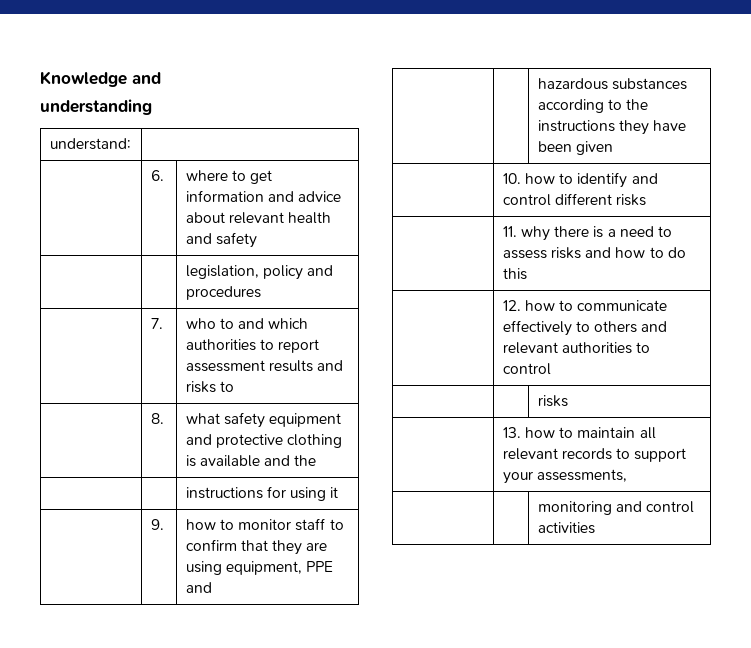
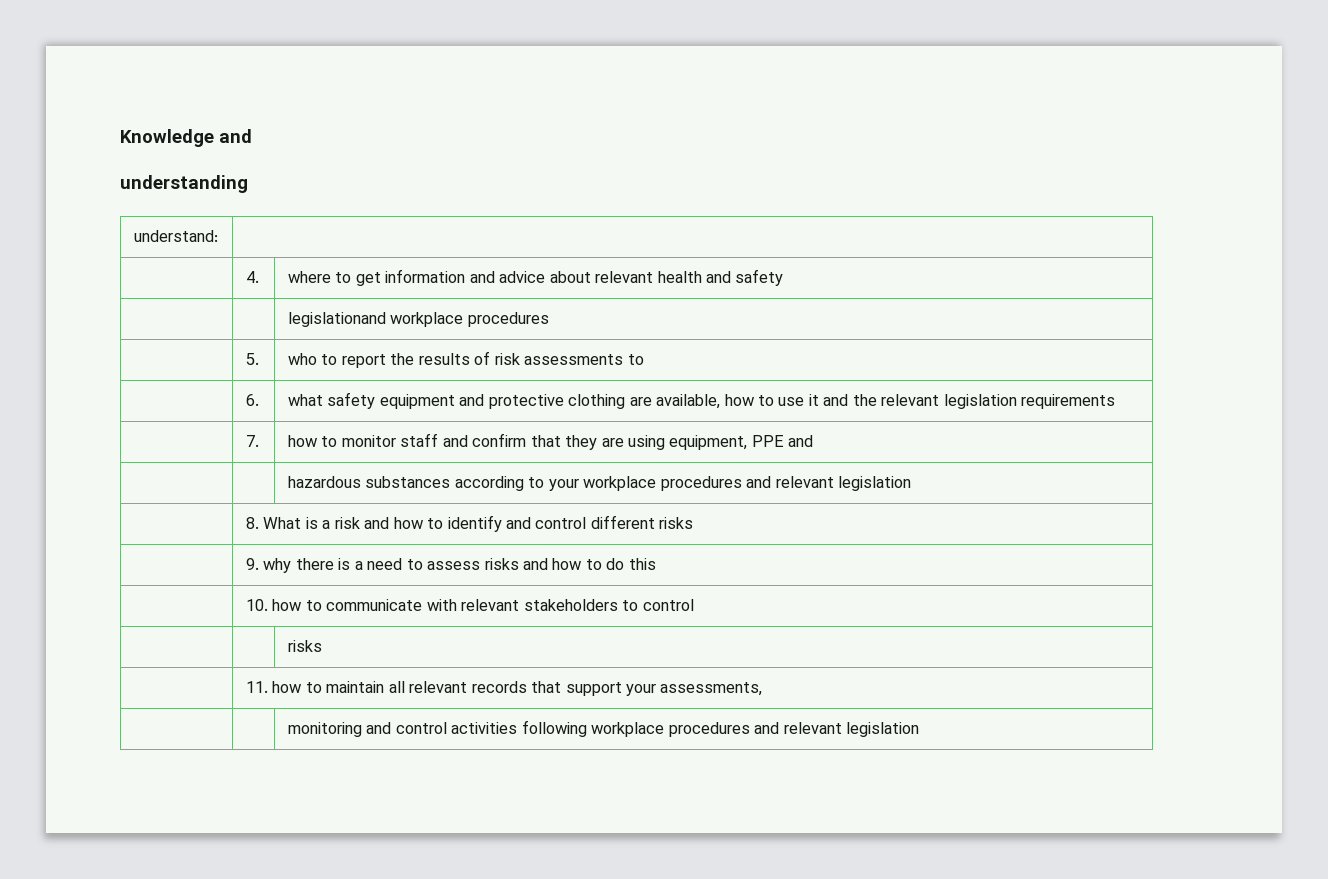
[150,170,164,181] 6. -> [245,271,259,283] 4.
[185,265,334,280] legislation, policy and -> [287,312,464,327] legislationand workplace
[150,318,163,329] 7. -> [245,353,259,365] 5.
[238,318,309,329] [185,339,320,353] [185,360,344,372] [185,381,216,393] and which authorities to report assessment results and risks -> [341,351,624,368] report the results of risk assessments
[150,413,164,424] 8. -> [245,394,259,406] 6.
[185,455,317,467] [185,486,339,501] [150,519,164,530] is available and the // | | instructions for using it // | 9. -> [629,394,1116,409] [245,435,259,447] are available, how to use it and the relevant legislation requirements // | 7.
[329,519,344,530] to -> [442,435,468,447] and
[626,99,649,110] [537,120,687,135] [537,141,614,155] [502,173,521,184] the instructions they have been given // | 10. -> [548,476,912,491] [245,517,390,529] your workplace procedures and relevant legislation // | 8. What is a risk and
[502,226,517,237] 11. -> [245,558,259,570] 9.
[502,300,521,311] 12. -> [245,599,268,611] 10.
[502,320,668,336] [502,342,633,354] effectively to others and relevant authorities -> [426,599,618,611] with relevant stakeholders
[502,427,521,438] 13. -> [245,681,268,693] 11.
[616,448,631,459] to -> [531,681,562,693] that
(595, 528) none -> [521,720,920,737] following workplace procedures and relevant legislation

